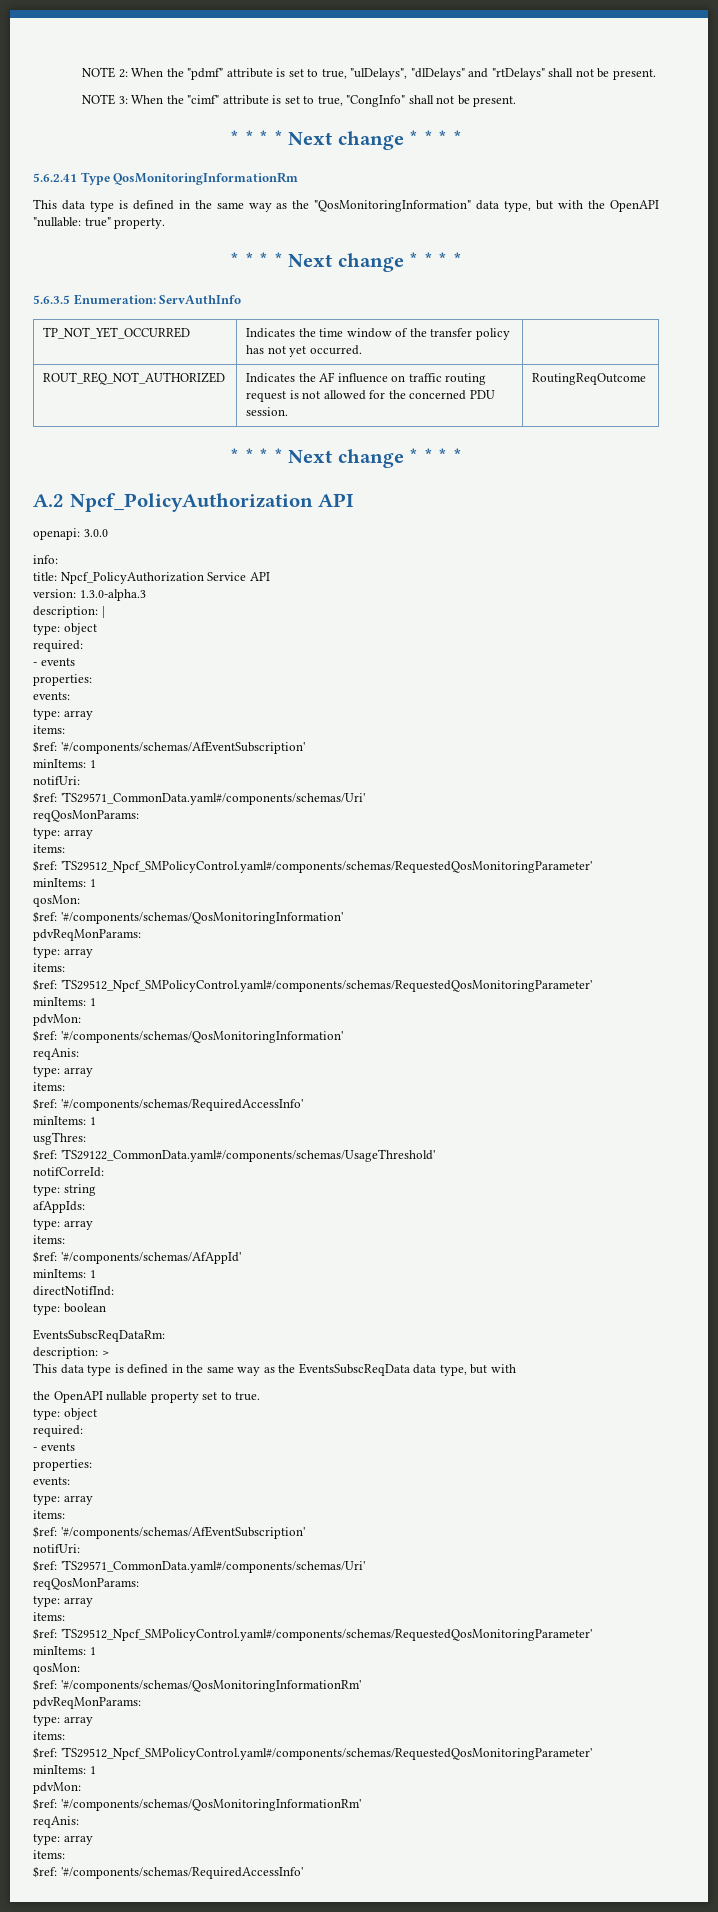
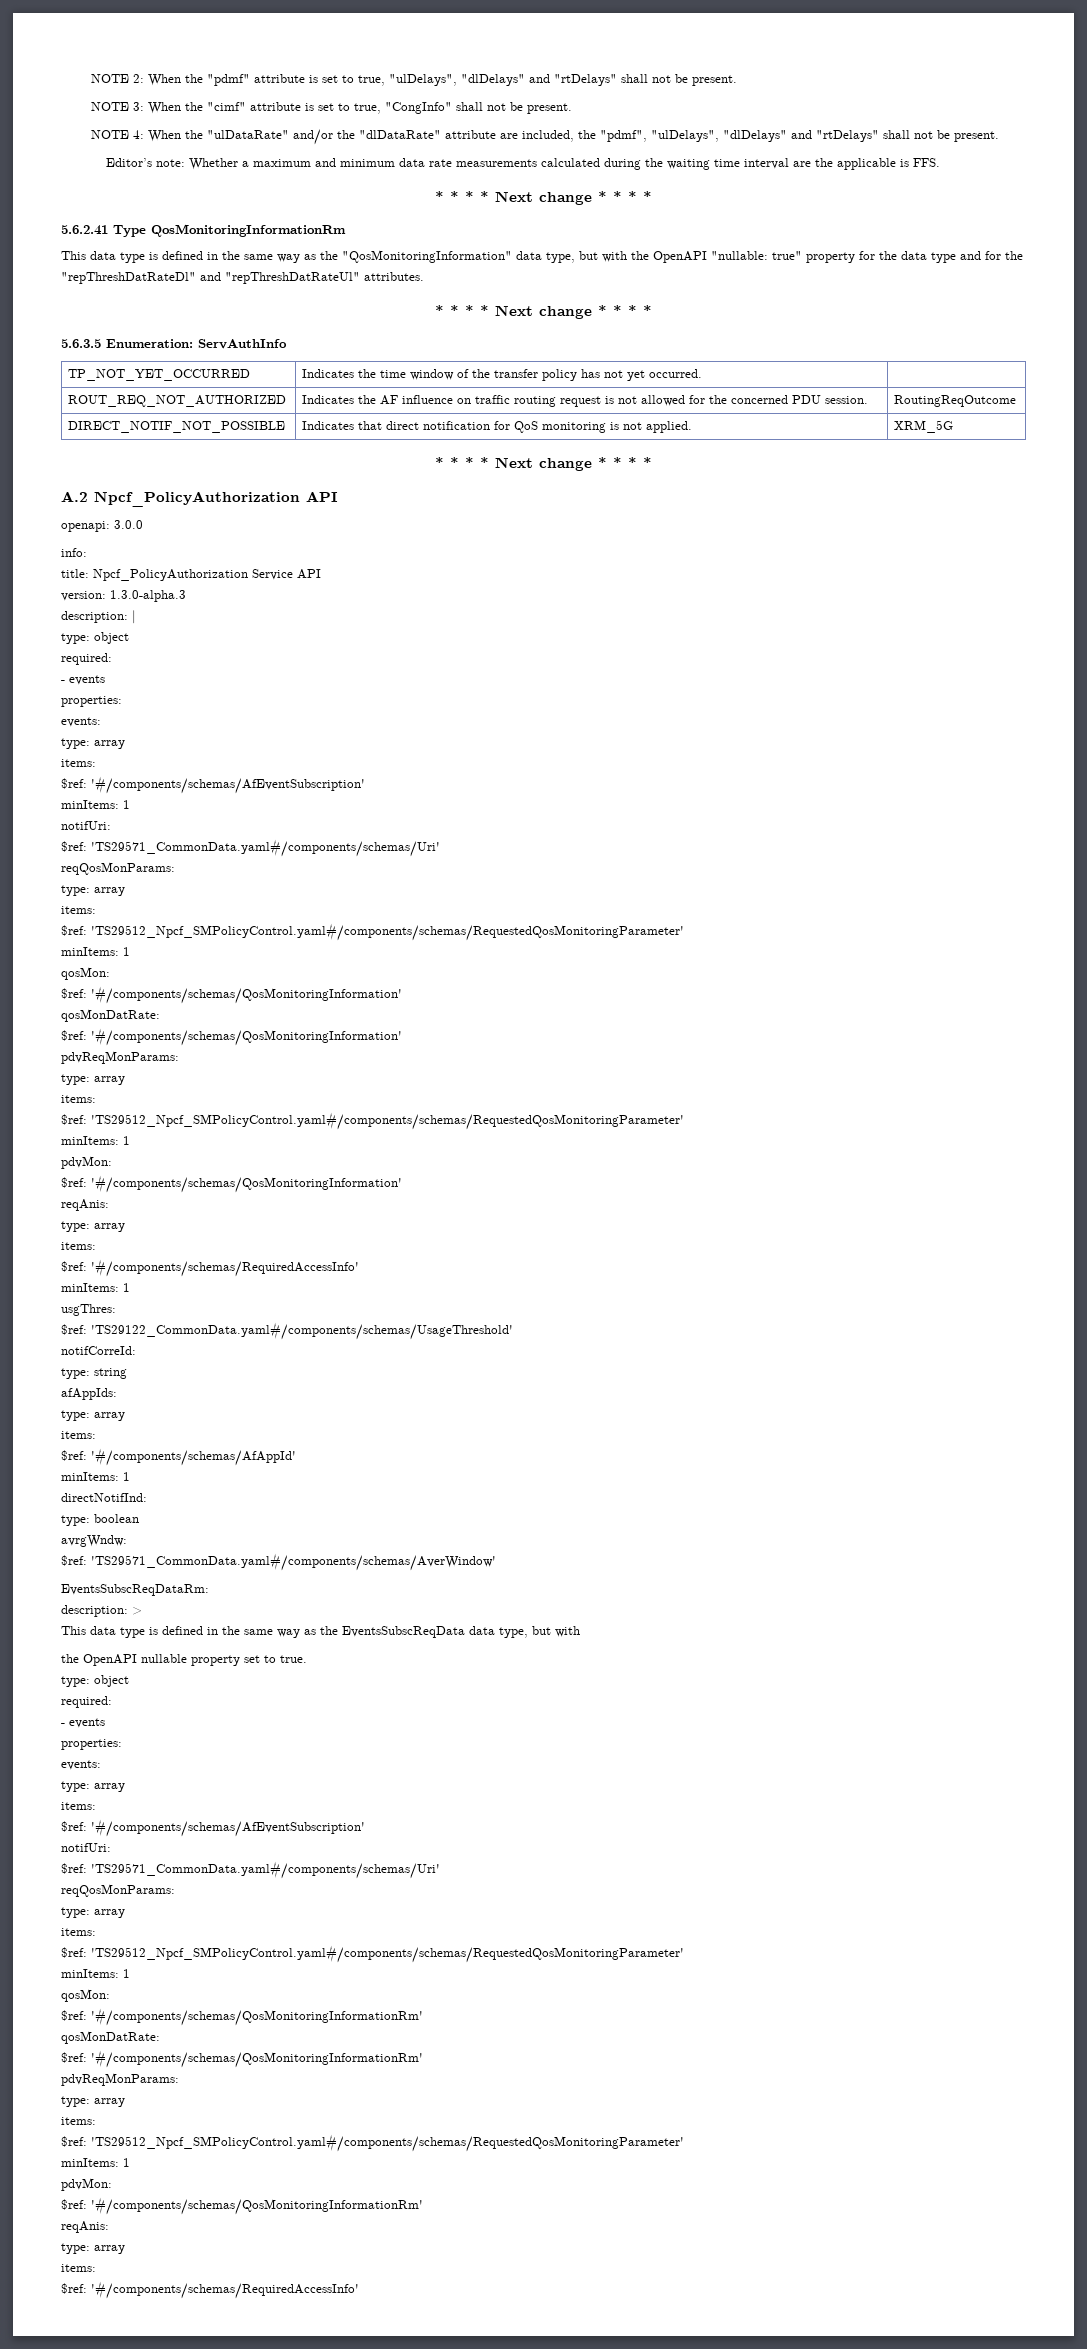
(517, 101) none -> [91,129,1000,145] [106,158,941,170] // NOTE 4: When the "ulDataRate" and/or the "dlDataRate" attribute are included, the "pdmf", "ulDelays", "dlDelays" and "rtDelays" shall not be present. // Editor’s note: Whether a maximum and minimum data rate measurements calculated during the waiting time interval are the applicable is FFS.
[114,218,166,229] property. -> [806,251,1023,263] [61,272,424,284] property for the data type and for the "repThreshDatRateDl" and "repThreshDatRateUl" attributes.
(647, 379) none -> [68,421,286,433] [302,421,693,433] [894,420,954,433] // DIRECT_NOTIF_NOT_POSSIBLE | Indicates that direct notification for QoS monitoring is not applied. | XRM_5G
(343, 918) none -> [61,1009,160,1022] [61,1028,402,1046] // qosMonDatRate: // $ref: '#/components/schemas/QosMonitoringInformation'
(106, 1308) none -> [61,1535,127,1547] [61,1553,496,1571] // avrgWndw: // $ref: 'TS29571_CommonData.yaml#/components/schemas/AverWindow'
(361, 1686) none -> [61,2031,160,2044] [61,2050,423,2068] // qosMonDatRate: // $ref: '#/components/schemas/QosMonitoringInformationRm'

